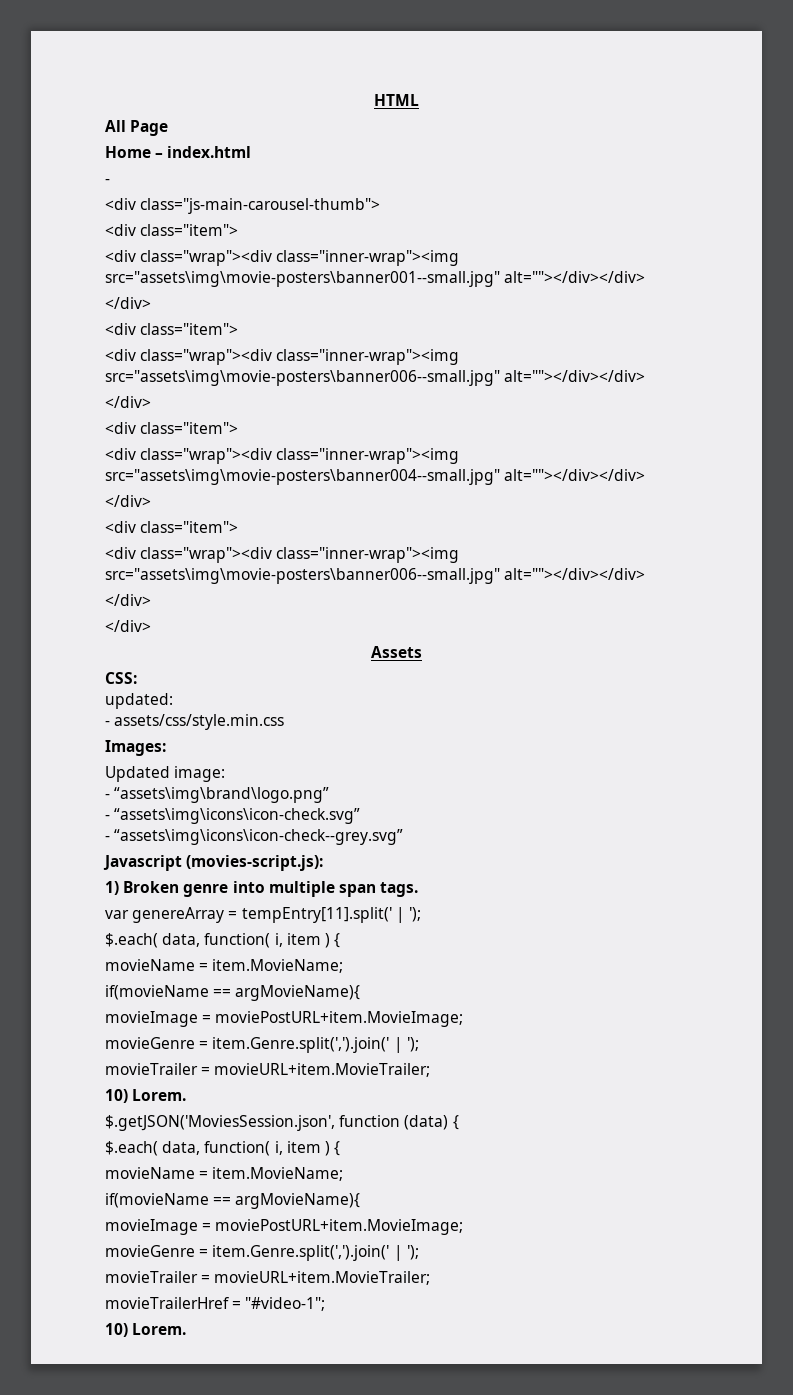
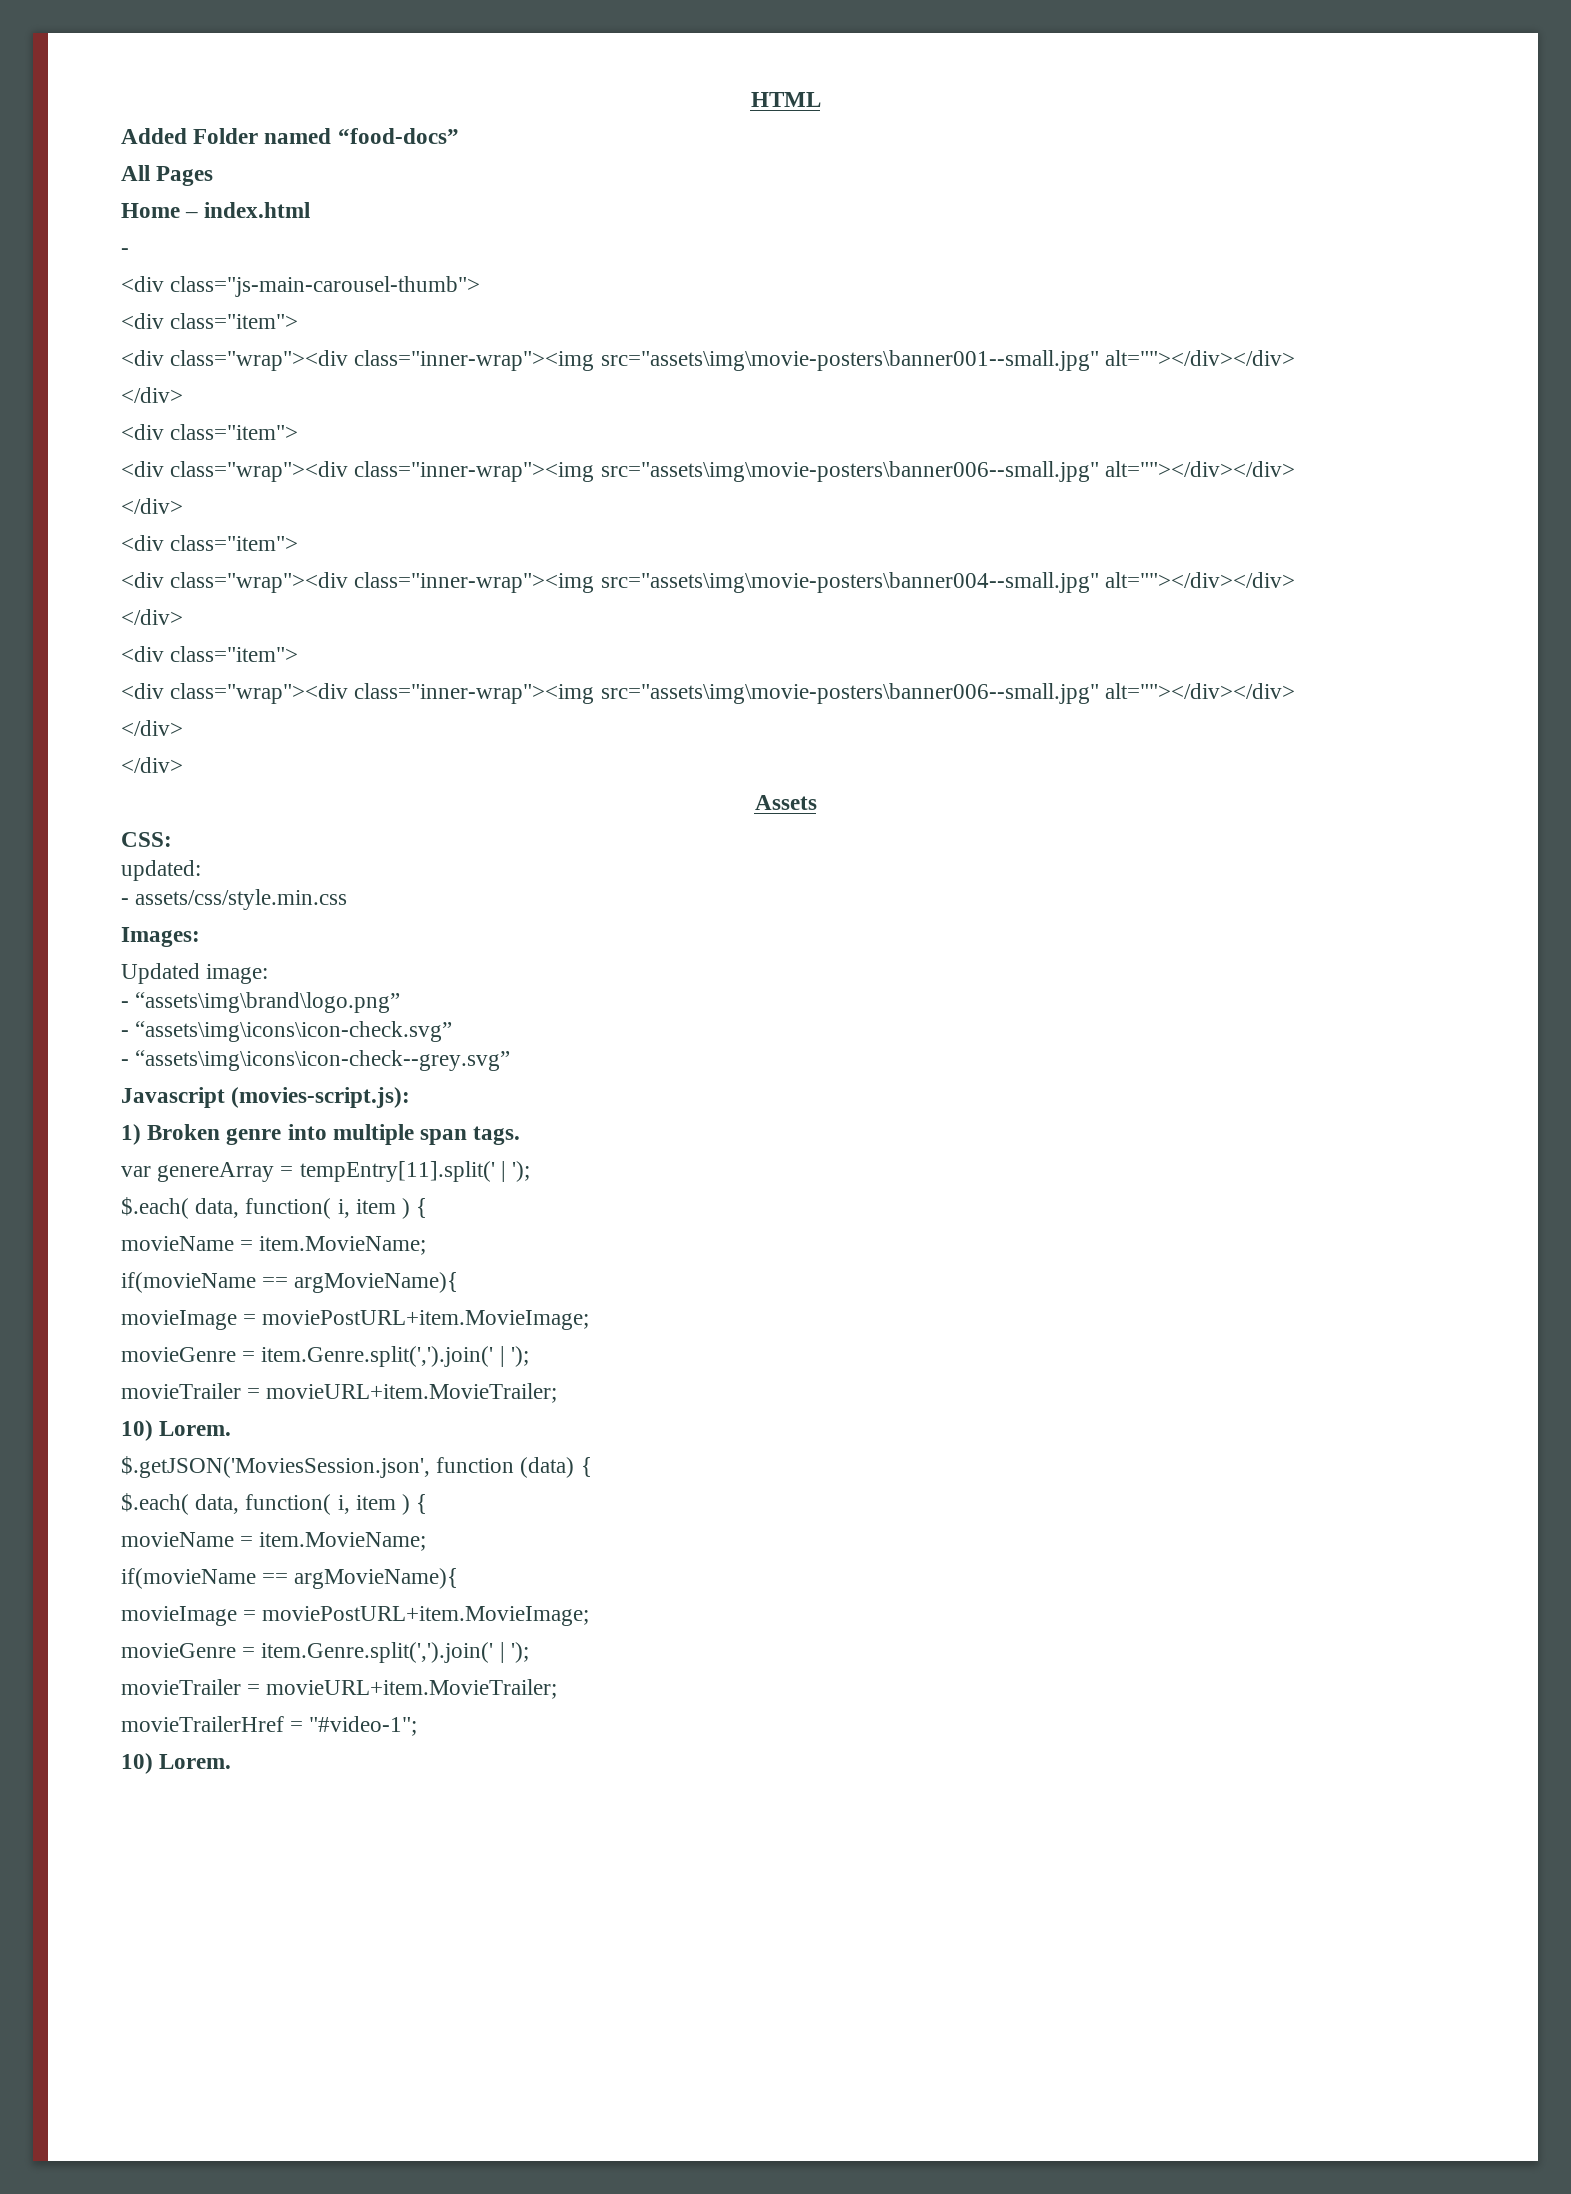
(419, 100) none -> [121,128,459,144] // Added Folder named “food-docs”
[130,120,169,136] Page -> [156,166,214,186] Pages

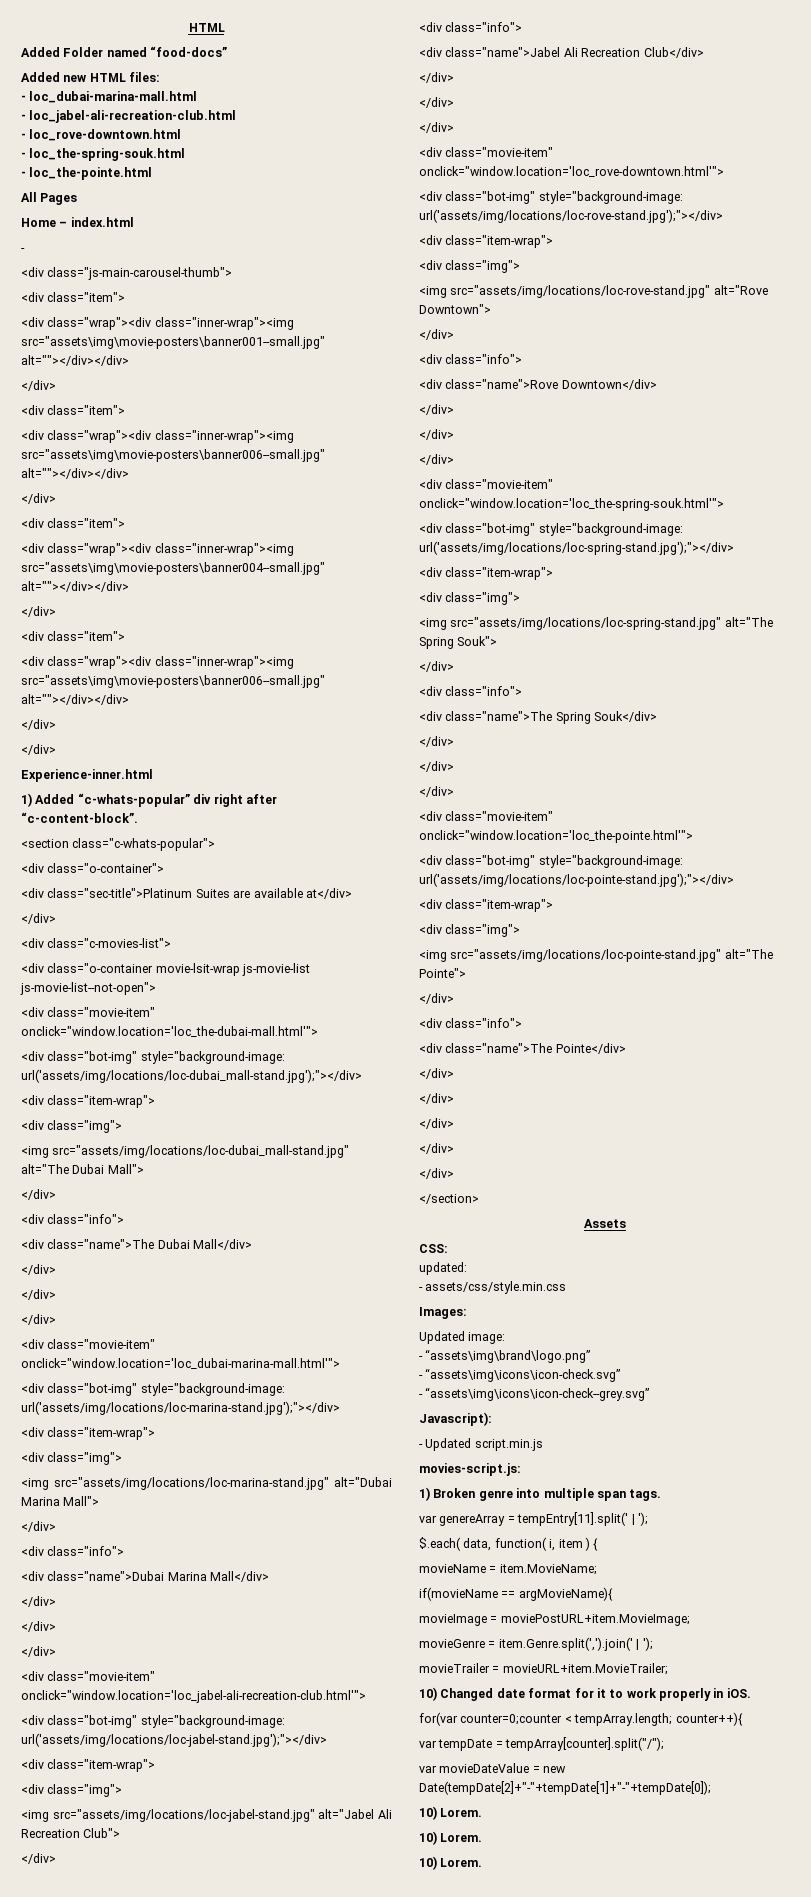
(459, 136) none -> [21,72,161,82] [21,91,198,103] [21,110,237,123] [21,129,182,141] [21,148,186,161] [21,167,153,180] // Added new HTML files: // - loc_dubai-marina-mall.html // - loc_jabel-ali-recreation-club.html // - loc_rove-downtown.html // - loc_the-spring-souk.html // - loc_the-pointe.html
(183, 765) none -> [21,769,153,782] [21,793,277,807] [21,812,138,823] [21,838,216,851] [21,863,165,873] [21,888,352,899] [21,913,56,924] [21,938,172,948] [21,963,311,976] [20,982,156,995] [21,1007,156,1017] [21,1026,318,1037] [21,1051,285,1064] [21,1069,362,1083] [21,1095,156,1108] [21,1120,123,1133] [21,1145,350,1158] [21,1164,144,1174] [21,1189,56,1200] [21,1214,125,1224] [21,1239,253,1250] [21,1264,56,1275] [21,1289,56,1300] [21,1314,56,1325] [21,1339,156,1349] [21,1358,340,1369] [21,1383,285,1396] [21,1401,340,1415] [21,1427,156,1440] [21,1452,123,1465] [21,1477,392,1490] [21,1496,100,1506] [21,1521,56,1532] [21,1546,125,1556] [21,1571,270,1582] [21,1596,56,1607] [21,1621,56,1632] [21,1646,56,1657] [21,1671,156,1681] [21,1690,366,1703] [21,1715,285,1728] [21,1733,327,1747] [21,1759,156,1772] [21,1784,123,1797] [21,1809,393,1822] [21,1828,121,1838] [21,1853,56,1864] [419,22,523,32] [419,47,704,58] [419,72,454,83] [419,97,454,108] [419,122,454,133] [419,147,554,157] [419,166,724,177] [419,191,683,204] [419,209,723,223] [419,235,554,248] [419,260,521,273] [419,285,768,298] [419,304,491,314] [419,329,454,340] [419,354,523,364] [419,379,657,390] [419,404,454,415] [419,429,454,440] [419,454,454,465] [419,479,554,489] [419,498,724,511] [419,523,683,536] [419,541,734,555] [419,567,554,580] [419,592,521,605] [419,617,773,630] [419,636,498,649] [419,661,454,672] [419,686,523,696] [419,711,658,724] [419,736,454,747] [419,761,454,772] [419,786,454,797] [419,811,554,821] [419,830,693,843] [419,855,683,868] [419,873,734,887] [419,899,554,912] [419,924,521,937] [419,949,773,962] [419,968,466,978] [419,993,454,1004] [419,1018,523,1028] [419,1043,626,1054] [419,1068,454,1079] [419,1093,454,1104] [419,1118,454,1129] [419,1143,454,1154] [419,1168,454,1179] [419,1194,479,1204] // Experience-inner.html // 1) Added “c-whats-popular” div right after “c-content-block”. // <section class="c-whats-popular"> // <div class="o-container"> // <div class="sec-title">Platinum Suites are available at</div> // </div> // <div class="c-movies-list"> // <div class="o-container movie-lsit-wrap js-movie-list js-movie-list--not-open"> // <div class="movie-item" onclick="window.location='loc_the-dubai-mall.html'"> // <div class="bot-img" style="background-image: url('assets/img/locations/loc-dubai_mall-stand.jpg');"></div> // <div class="item-wrap"> // <div class="img"> // <img src="assets/img/locations/loc-dubai_mall-stand.jpg" alt="The Dubai Mall"> // </div> // <div class="info"> // <div class="name">The Dubai Mall</div> // </div> // </div> // </div> // <div class="movie-item" onclick="window.location='loc_dubai-marina-mall.html'"> // <div class="bot-img" style="background-image: url('assets/img/locations/loc-marina-stand.jpg');"></div> // <div class="item-wrap"> // <div class="img"> // <img src="assets/img/locations/loc-marina-stand.jpg" alt="Dubai Marina Mall"> // </div> // <div class="info"> // <div class="name">Dubai Marina Mall</div> // </div> // </div> // </div> // <div class="movie-item" onclick="window.location='loc_jabel-ali-recreation-club.html'"> // <div class="bot-img" style="background-image: url('assets/img/locations/loc-jabel-stand.jpg');"></div> // <div class="item-wrap"> // <div class="img"> // <img src="assets/img/locations/loc-jabel-stand.jpg" alt="Jabel Ali Recreation Club"> // </div> // <div class="info"> // <div class="name">Jabel Ali Recreation Club</div> // </div> // </div> // </div> // <div class="movie-item" onclick="window.location='loc_rove-downtown.html'"> // <div class="bot-img" style="background-image: url('assets/img/locations/loc-rove-stand.jpg');"></div> // <div class="item-wrap"> // <div class="img"> // <img src="assets/img/locations/loc-rove-stand.jpg" alt="Rove Downtown"> // </div> // <div class="info"> // <div class="name">Rove Downtown</div> // </div> // </div> // </div> // <div class="movie-item" onclick="window.location='loc_the-spring-souk.html'"> // <div class="bot-img" style="background-image: url('assets/img/locations/loc-spring-stand.jpg');"></div> // <div class="item-wrap"> // <div class="img"> // <img src="assets/img/locations/loc-spring-stand.jpg" alt="The Spring Souk"> // </div> // <div class="info"> // <div class="name">The Spring Souk</div> // </div> // </div> // </div> // <div class="movie-item" onclick="window.location='loc_the-pointe.html'"> // <div class="bot-img" style="background-image: url('assets/img/locations/loc-pointe-stand.jpg');"></div> // <div class="item-wrap"> // <div class="img"> // <img src="assets/img/locations/loc-pointe-stand.jpg" alt="The Pointe"> // </div> // <div class="info"> // <div class="name">The Pointe</div> // </div> // </div> // </div> // </div> // </div> // </section>
[121,1087,411,1108] Javascript (movies-script.js): -> [419,1412,492,1426] [419,1438,543,1451] [419,1463,521,1476] Javascript): // - Updated script.min.js // movies-script.js:
[159,1421,232,1436] [121,1456,592,1478] [121,1493,428,1515] [121,1532,427,1551] [121,1568,459,1589] [121,1606,590,1626] [121,1642,529,1663] [121,1679,558,1699] [121,1716,418,1736] Lorem. // $.getJSON('MoviesSession.json', function (data) { // $.each( data, function( i, item ) { // movieName = item.MovieName; // if(movieName == argMovieName){ // movieImage = moviePostURL+item.MovieImage; // movieGenre = item.Genre.split(',').join(' | '); // movieTrailer = movieURL+item.MovieTrailer; // movieTrailerHref = "#video-1"; -> [440,1688,751,1701] [419,1712,743,1726] [419,1737,665,1751] [419,1763,567,1773] [419,1781,711,1795] [419,1806,483,1820] [419,1831,483,1845] Changed date format for it to work properly in iOS. // for(var counter=0;counter < tempArray.length; counter++){ // var tempDate = tempArray[counter].split("/"); // var movieDateValue = new Date(tempDate[2]+"-"+tempDate[1]+"-"+tempDate[0]); // 10) Lorem. // 10) Lorem.

